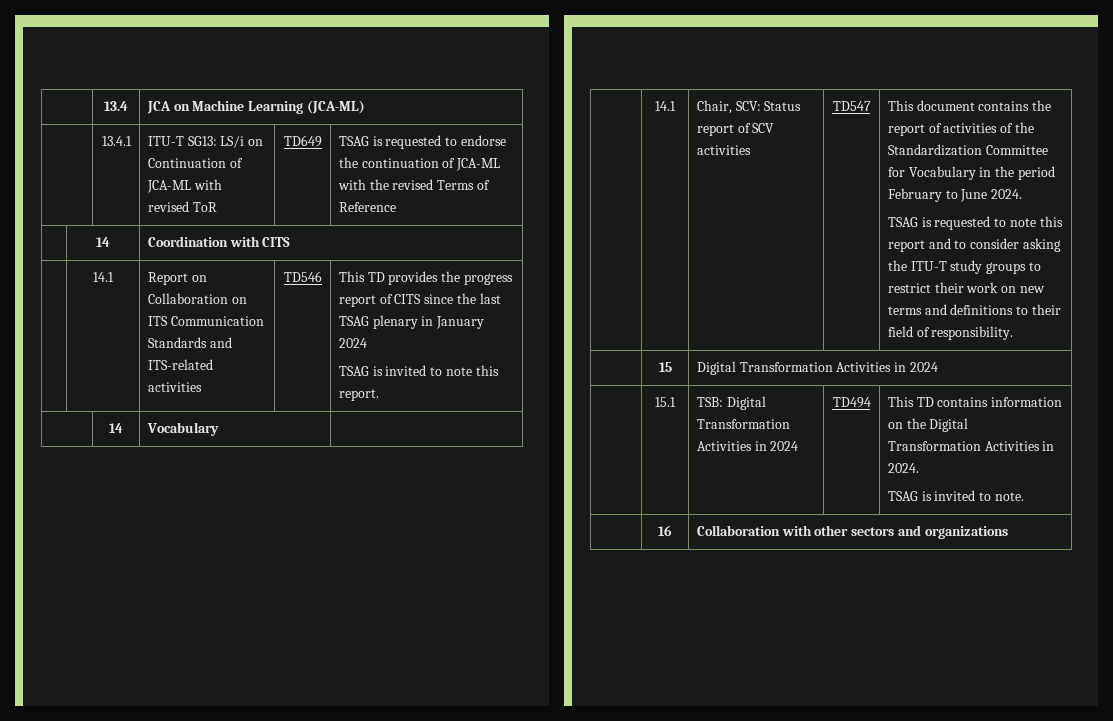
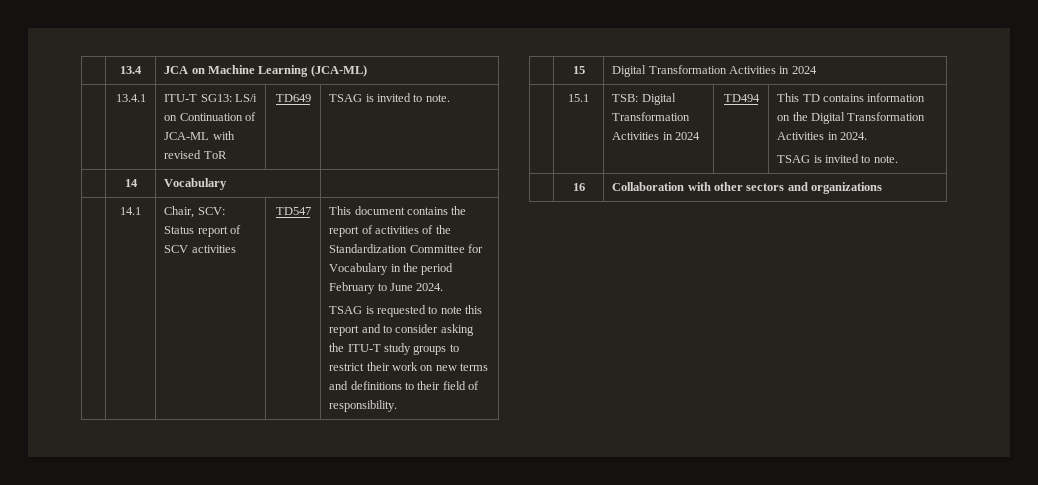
[385,135,507,149] [338,157,501,171] [337,179,491,190] [338,202,396,212] [96,237,110,247] [147,236,291,247] [93,272,114,282] [147,272,207,285] [147,293,247,304] [147,316,264,326] [147,337,232,348] [147,359,213,370] [147,382,202,392] [283,271,322,282] [338,271,514,285] [338,293,501,307] [338,315,485,329] [338,338,367,348] [338,365,499,376] [338,389,379,401] requested to endorse the continuation of JCA-ML with the revised Terms of Reference // | 14 | Coordination with CITS // | 14.1 | Report on Collaboration on ITS Communication Standards and ITS-related activities | TD546 | This TD provides the progress report of CITS since the last TSAG plenary in January 2024 // TSAG is invited to note this report. -> [377,93,450,102] invited to note.

